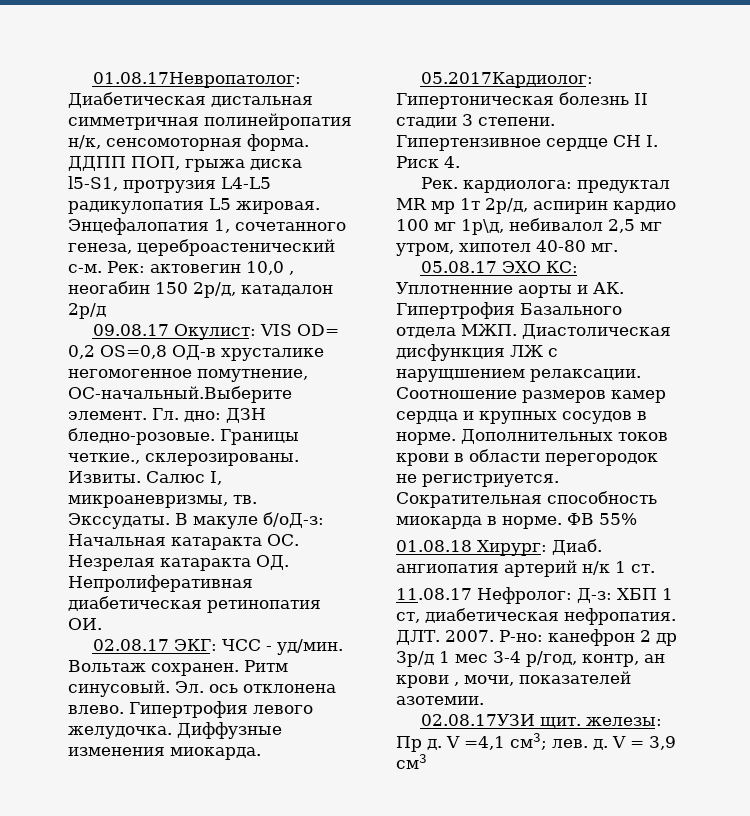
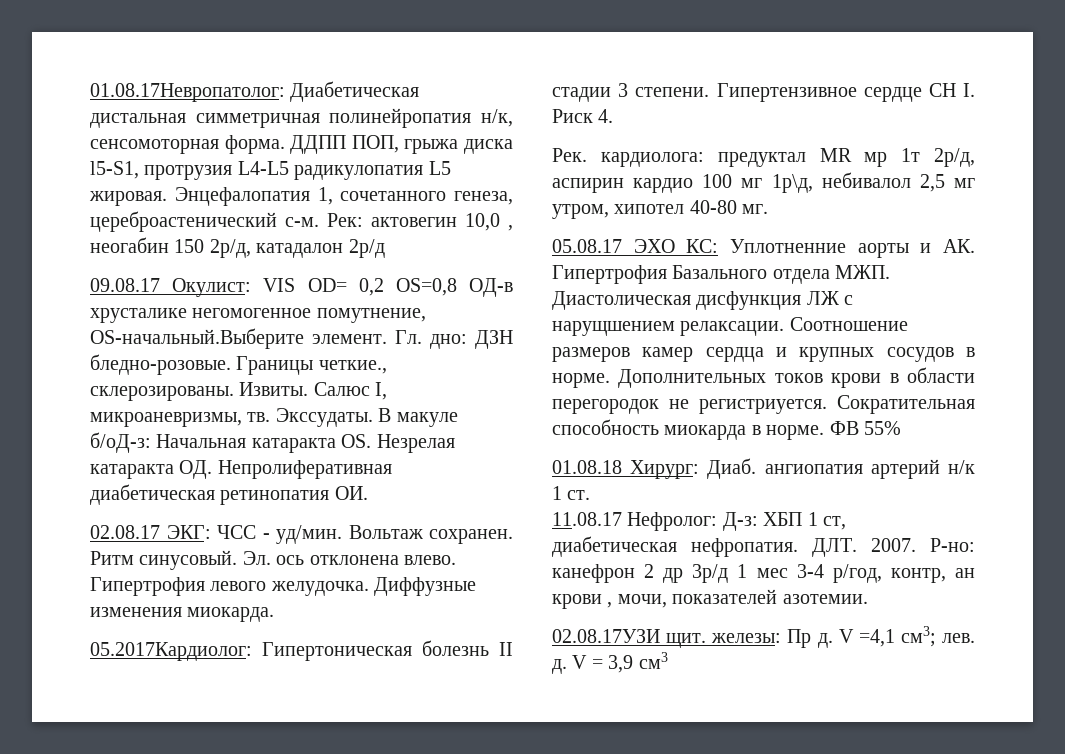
[68,386,292,403] ОС-начальный.Выберите -> [90,328,304,349] ОS-начальный.Выберите
[267,534,299,546] ОС. -> [341,434,372,448] ОS.

